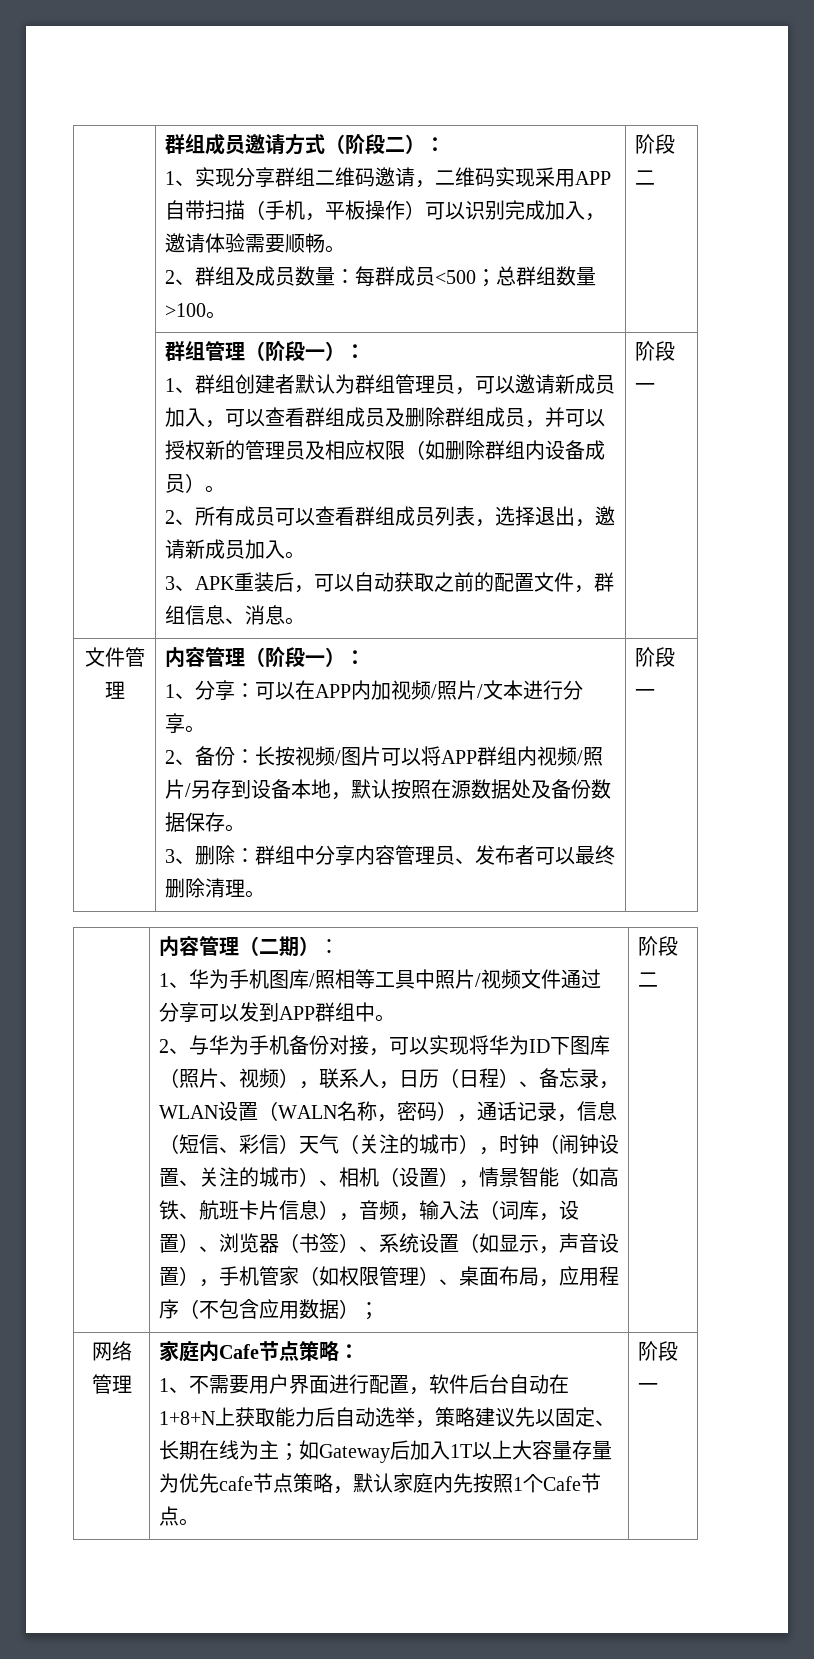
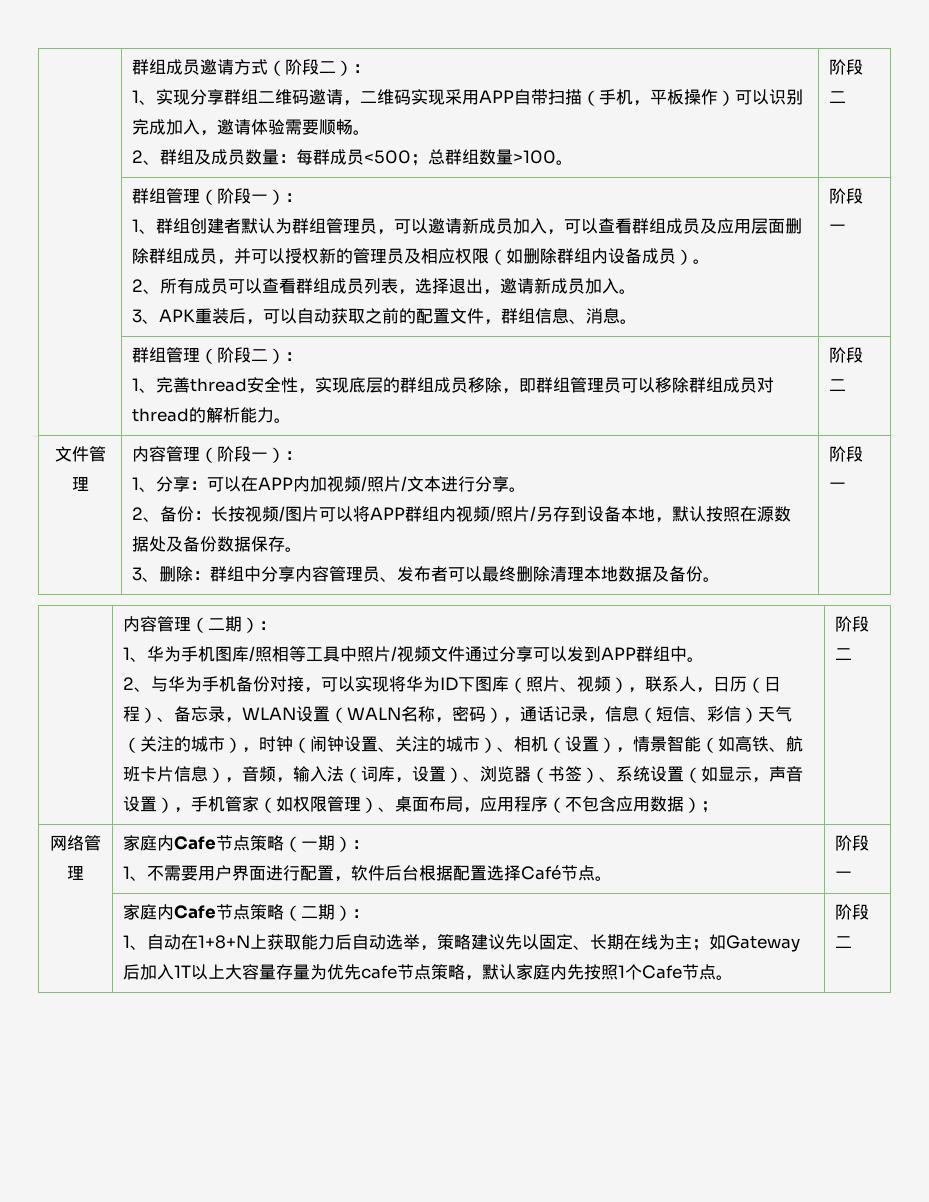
(405, 417) none -> [717,218,786,234] 应用层面
(655, 387) none -> [132,347,303,364] [132,377,775,394] [132,407,292,423] [829,347,864,363] [829,379,847,391] // | 群组管理（阶段二）： // 1、完善thread安全性，实现底层的群组成员移除，即群组管理员可以移除群组成员对thread的解析能力。 | 阶段二
(245, 888) none -> [584,566,704,582] 本地数据及备份
(339, 1350) none -> [284,835,353,852] （一期）
(509, 1384) none -> [419,865,613,881] [835,835,870,851] [835,871,853,879] [123,904,370,921] [123,935,148,950] 根据配置选择Café节点。 | 阶段一 // | 家庭内Cafe节点策略（二期）： // 1、
[637,1383,658,1392] 一 -> [835,936,853,948] 二

